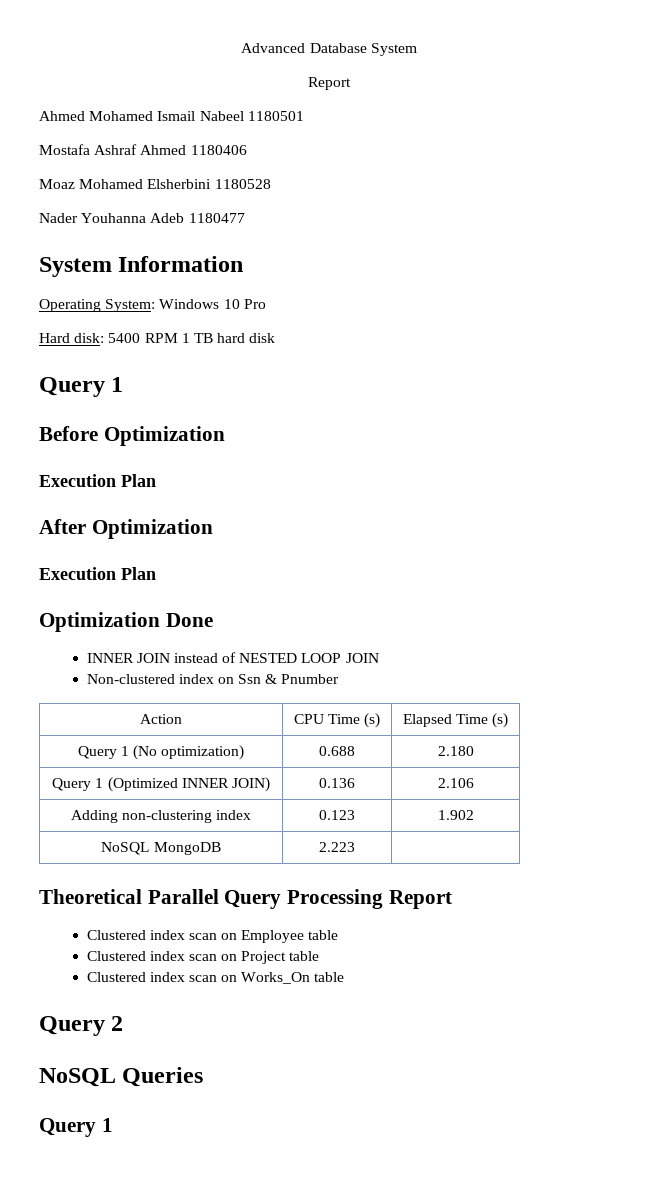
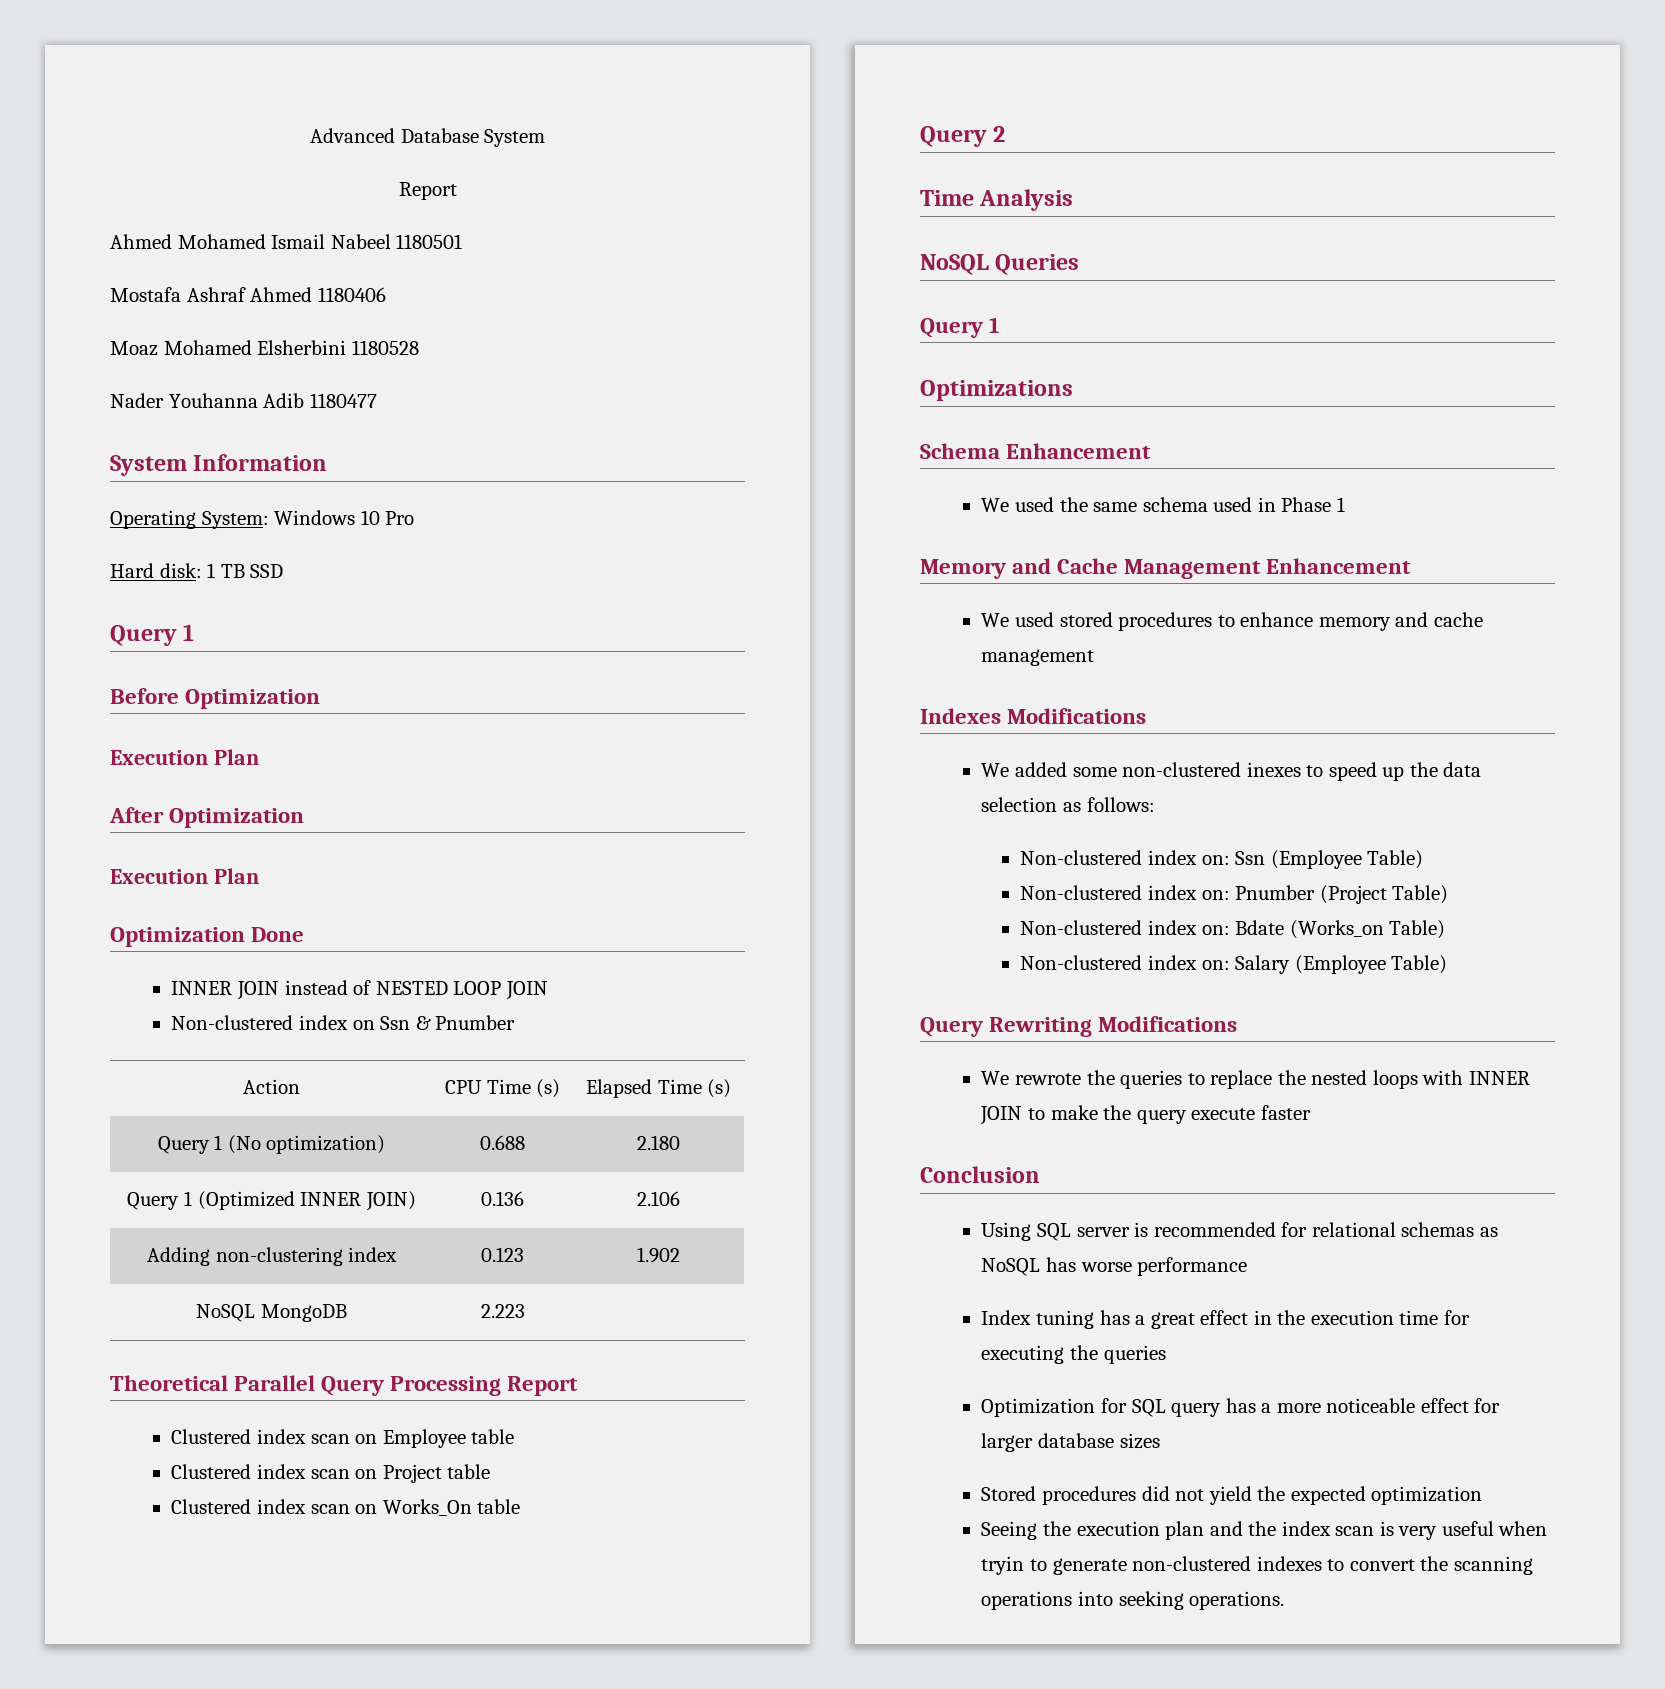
[150,213,185,223] Adeb -> [263,393,305,408] Adib
[108,333,276,343] 5400 RPM 1 TB hard disk -> [207,563,284,578] 1 TB SSD
(124, 1023) none -> [920,189,1074,211] // Time Analysis
(113, 1125) none -> [920,380,1073,401] [920,443,1152,459] [981,497,1345,512] [920,558,1412,579] [981,612,1483,631] [981,649,1095,666] [920,708,1147,724] [981,762,1482,781] [981,797,1155,812] [1020,850,1424,869] [1020,885,1449,904] [1020,920,1446,939] [1020,955,1448,974] [920,1016,1238,1037] [981,1070,1530,1089] [980,1105,1311,1125] [920,1166,1040,1183] [981,1222,1498,1241] [981,1257,1248,1276] [981,1310,1470,1329] [981,1345,1166,1364] [981,1398,1501,1417] [981,1433,1160,1452] [981,1486,1483,1505] [981,1521,1548,1540] [981,1556,1533,1575] [981,1591,1285,1610] // Optimizations // Schema Enhancement // We used the same schema used in Phase 1 // Memory and Cache Management Enhancement // We used stored procedures to enhance memory and cache management // Indexes Modifications // We added some non-clustered inexes to speed up the data selection as follows: // Non-clustered index on: Ssn (Employee Table) // Non-clustered index on: Pnumber (Project Table) // Non-clustered index on: Bdate (Works_on Table) // Non-clustered index on: Salary (Employee Table) // Query Rewriting Modifications // We rewrote the queries to replace the nested loops with INNER JOIN to make the query execute faster // Conclusion // Using SQL server is recommended for relational schemas as NoSQL has worse performance // Index tuning has a great effect in the execution time for executing the queries // Optimization for SQL query has a more noticeable effect for larger database sizes // Stored procedures did not yield the expected optimization // Seeing the execution plan and the index scan is very useful when tryin to generate non-clustered indexes to convert the scanning operations into seeking operations.

